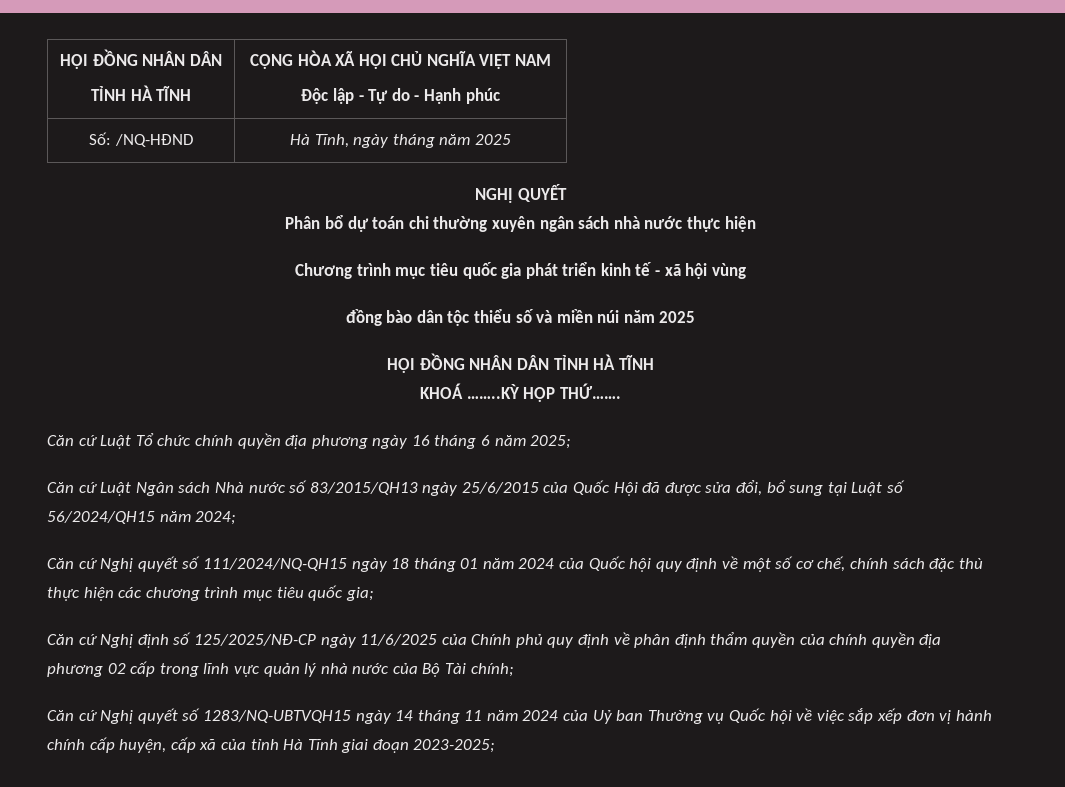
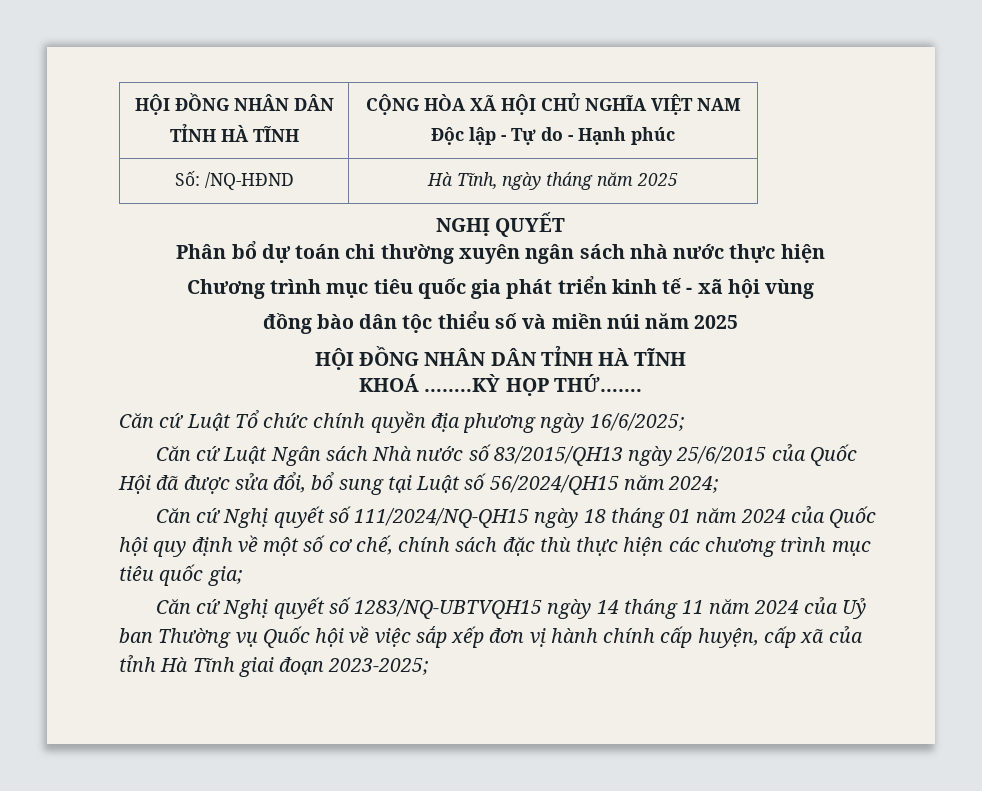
[411,435,572,449] 16 tháng 6 năm 2025; -> [589,413,685,431] 16/6/2025;
[47,632,942,648] [47,661,514,677] // Căn cứ Nghị định số 125/2025/NĐ-CP ngày 11/6/2025 của Chính phủ quy định về phân định thẩm quyền của chính quyền địa phương 02 cấp trong lĩnh vực quản lý nhà nước của Bộ Tài chính; -> (243, 576) none

